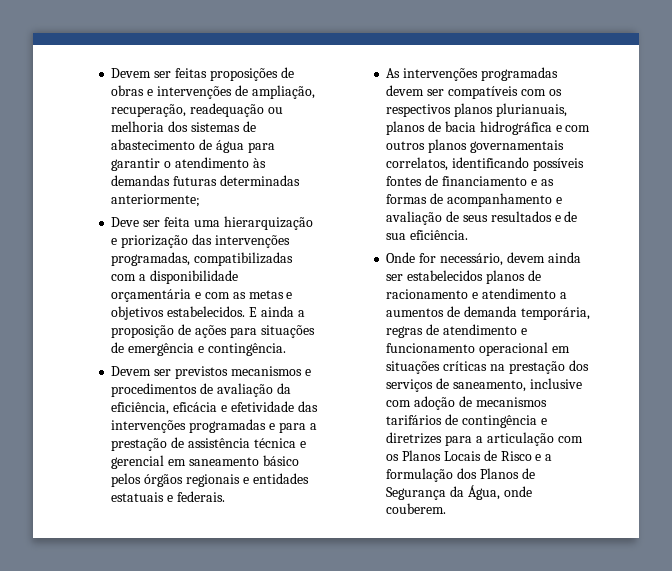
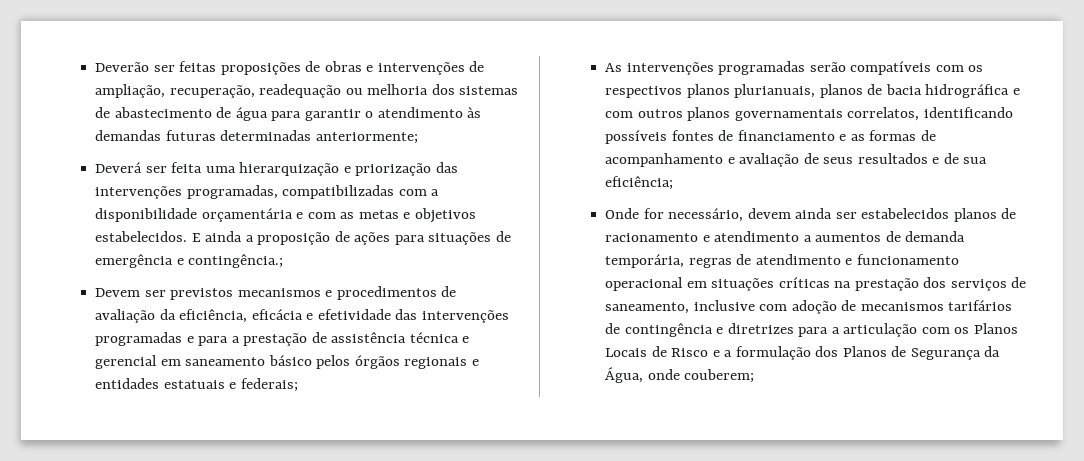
[111,68,152,78] Devem -> [95,62,150,72] Deverão
[111,217,140,227] Deve -> [95,162,143,173] Deverá
[207,343,286,356] contingência. -> [188,254,284,268] contingência.;
[177,491,226,502] federais. -> [240,378,298,392] federais;
[386,85,445,96] devem ser -> [809,62,846,72] serão
[410,230,469,240] eficiência. -> [605,176,674,190] eficiência;
[386,503,447,514] couberem. -> [684,369,755,383] couberem;

